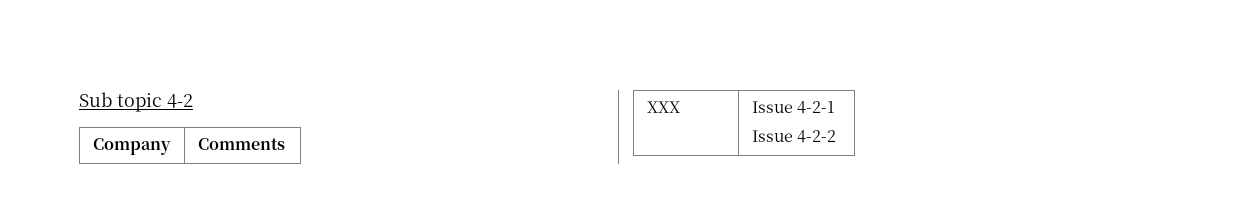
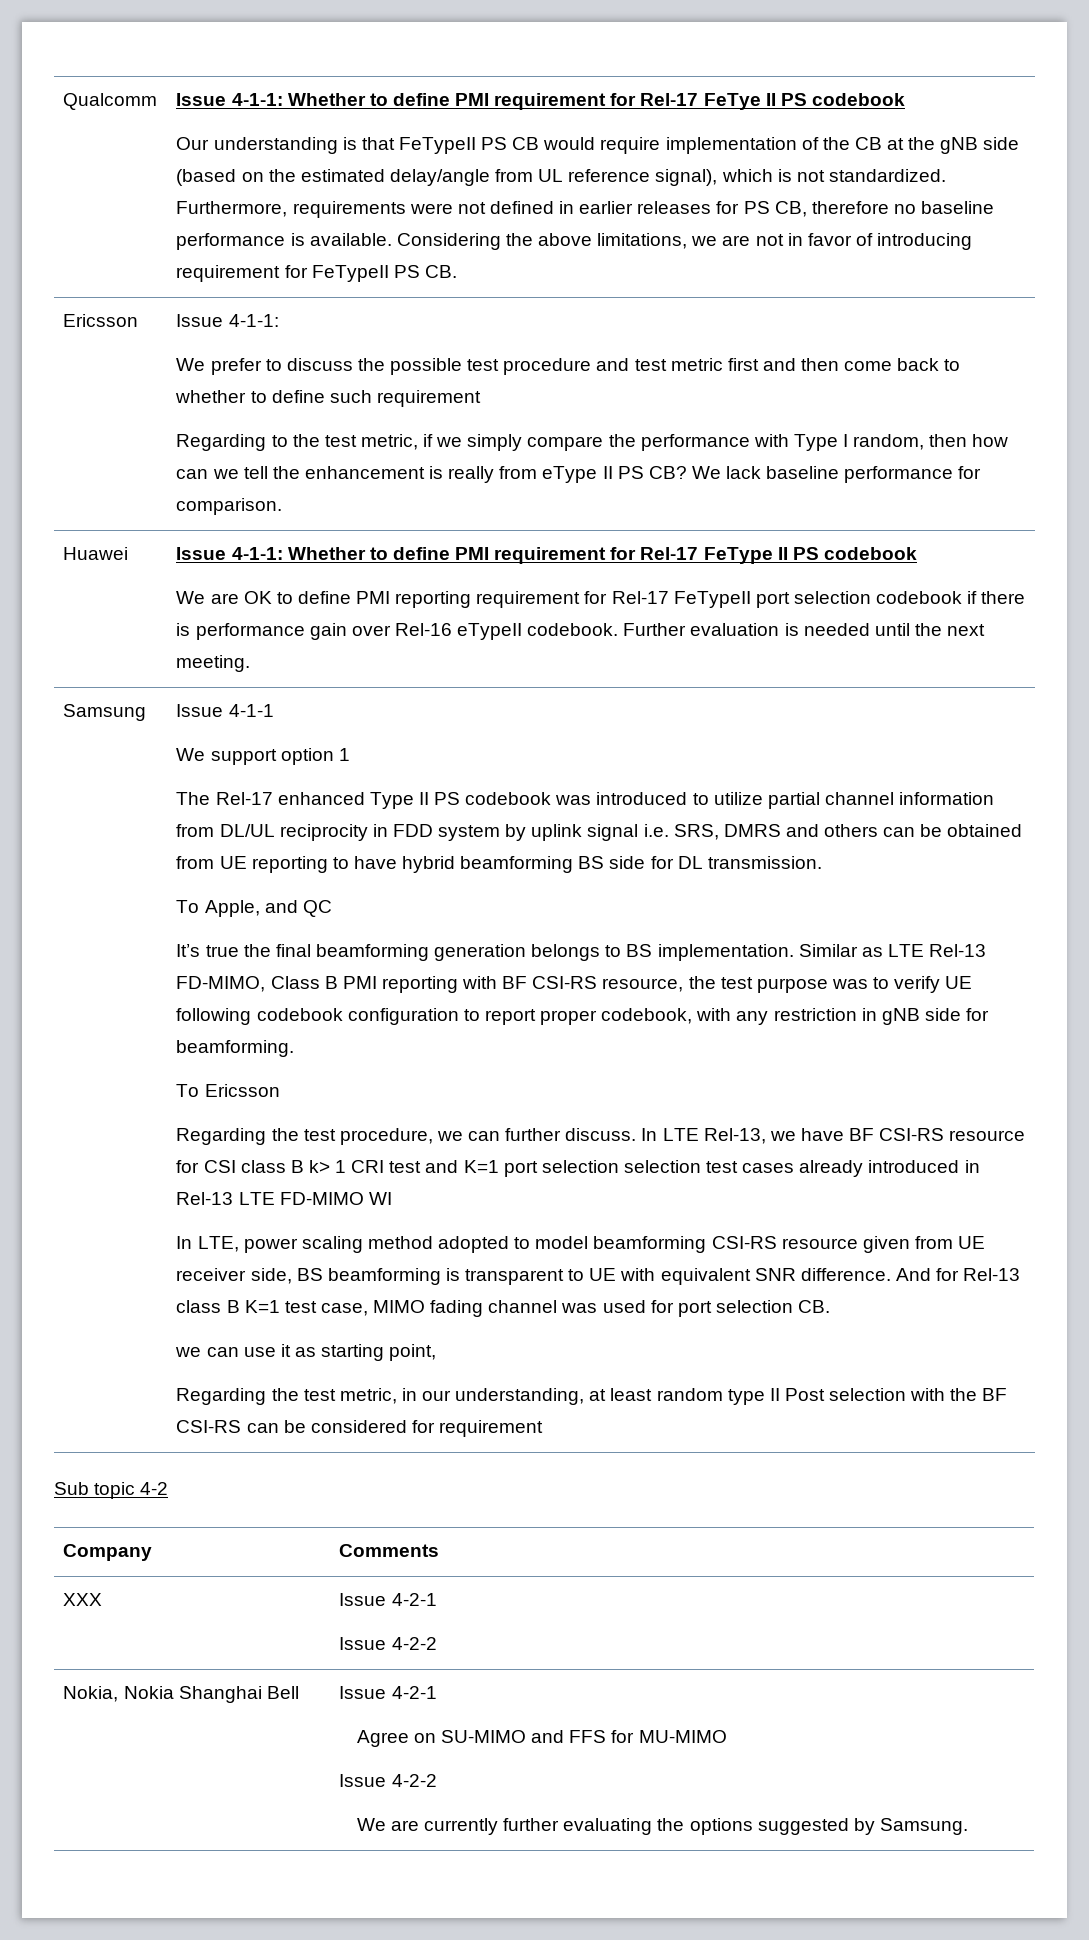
(79, 99) none -> [63,93,158,110] [176,93,905,110] [176,137,1020,154] [176,169,946,186] [176,201,995,218] [176,233,973,250] [176,265,457,282] [63,314,139,327] [176,314,279,327] [176,358,961,375] [175,390,481,407] [176,434,1009,451] [176,466,982,483] [176,498,283,515] [63,547,129,560] [176,547,917,564] [176,591,1026,608] [176,623,986,640] [176,655,251,672] [63,704,147,721] [176,704,274,717] [176,748,350,765] [176,792,995,809] [176,824,1023,841] [176,856,822,873] [176,900,332,917] [176,944,987,961] [176,976,973,993] [176,1008,990,1025] [176,1040,295,1057] [176,1084,280,1097] [176,1128,1026,1145] [176,1160,980,1177] [176,1192,392,1205] [176,1236,986,1253] [176,1268,1021,1285] [176,1300,831,1317] [175,1344,437,1361] [176,1388,1008,1405] [176,1420,544,1437] Qualcomm | Issue 4-1-1: Whether to define PMI requirement for Rel-17 FeTye II PS codebook // Our understanding is that FeTypeII PS CB would require implementation of the CB at the gNB side (based on the estimated delay/angle from UL reference signal), which is not standardized. Furthermore, requirements were not defined in earlier releases for PS CB, therefore no baseline performance is available. Considering the above limitations, we are not in favor of introducing requirement for FeTypeII PS CB. // Ericsson | Issue 4-1-1: // We prefer to discuss the possible test procedure and test metric first and then come back to whether to define such requirement // Regarding to the test metric, if we simply compare the performance with Type I random, then how can we tell the enhancement is really from eType II PS CB? We lack baseline performance for comparison. // Huawei | Issue 4-1-1: Whether to define PMI requirement for Rel-17 FeType II PS codebook // We are OK to define PMI reporting requirement for Rel-17 FeTypeII port selection codebook if there is performance gain over Rel-16 eTypeII codebook. Further evaluation is needed until the next meeting. // Samsung | Issue 4-1-1 // We support option 1 // The Rel-17 enhanced Type II PS codebook was introduced to utilize partial channel information from DL/UL reciprocity in FDD system by uplink signal i.e. SRS, DMRS and others can be obtained from UE reporting to have hybrid beamforming BS side for DL transmission. // To Apple, and QC // It’s true the final beamforming generation belongs to BS implementation. Similar as LTE Rel-13 FD-MIMO, Class B PMI reporting with BF CSI-RS resource, the test purpose was to verify UE following codebook configuration to report proper codebook, with any restriction in gNB side for beamforming. // To Ericsson // Regarding the test procedure, we can further discuss. In LTE Rel-13, we have BF CSI-RS resource for CSI class B k> 1 CRI test and K=1 port selection selection test cases already introduced in Rel-13 LTE FD-MIMO WI // In LTE, power scaling method adopted to model beamforming CSI-RS resource given from UE receiver side, BS beamforming is transparent to UE with equivalent SNR difference. And for Rel-13 class B K=1 test case, MIMO fading channel was used for port selection CB. // we can use it as starting point, // Regarding the test metric, in our understanding, at least random type II Post selection with the BF CSI-RS can be considered for requirement //
(837, 136) none -> [63,1686,299,1703] [339,1686,437,1699] [356,1730,727,1747] [339,1774,437,1787] [356,1818,968,1835] // Nokia, Nokia Shanghai Bell | Issue 4-2-1 // Agree on SU-MIMO and FFS for MU-MIMO // Issue 4-2-2 // We are currently further evaluating the options suggested by Samsung.

